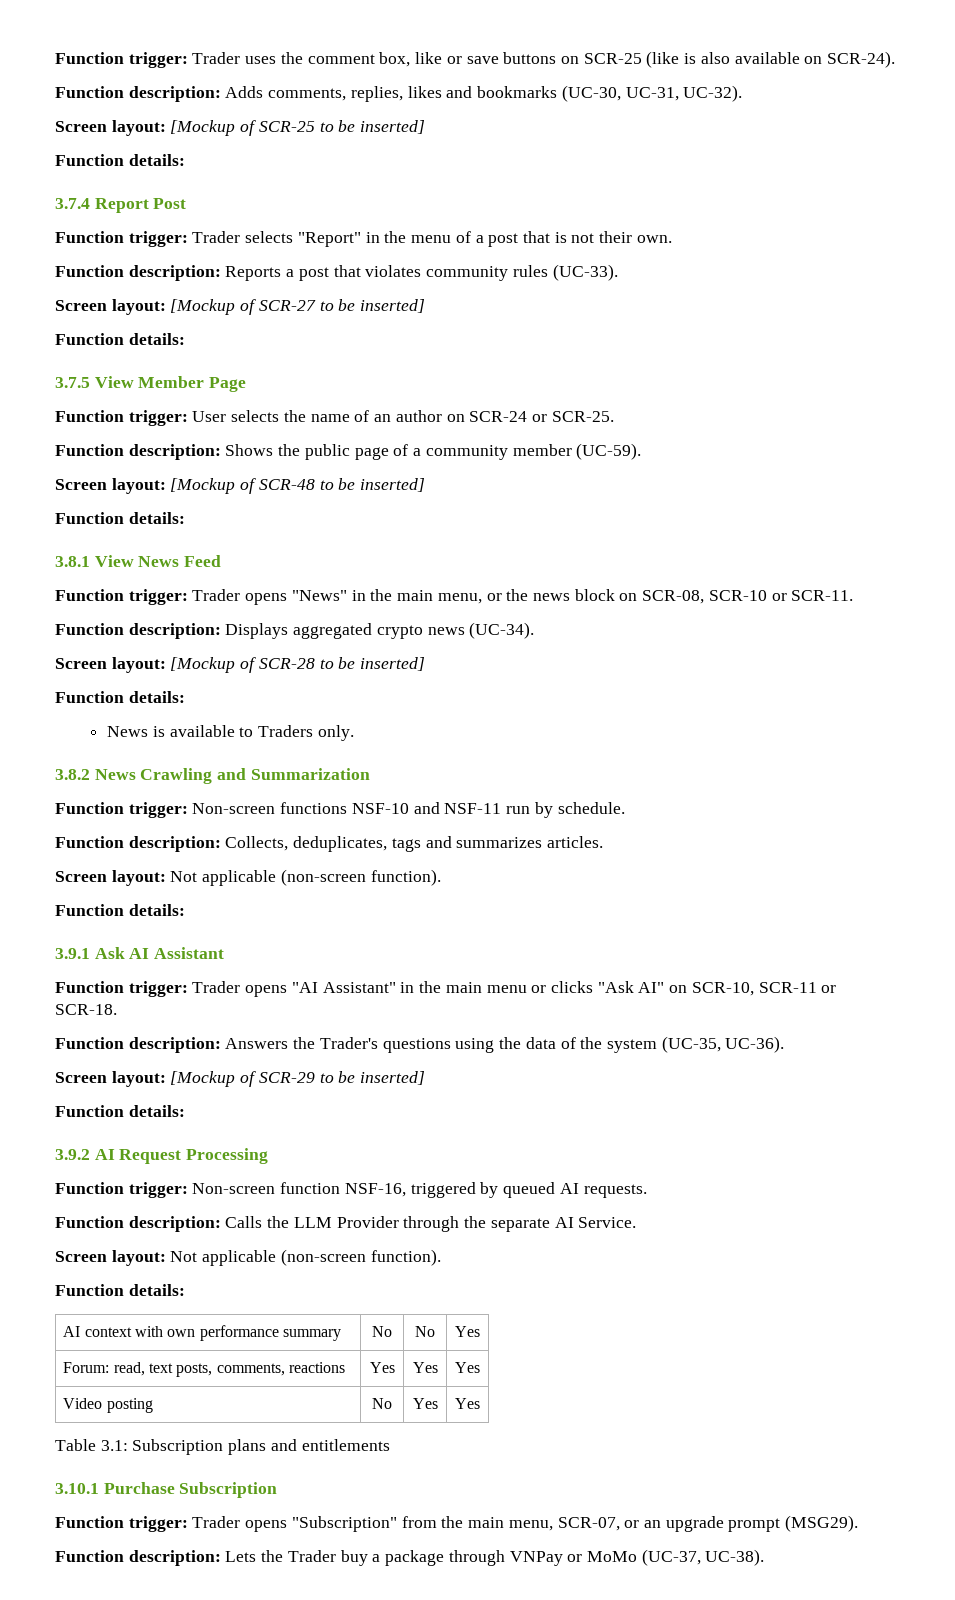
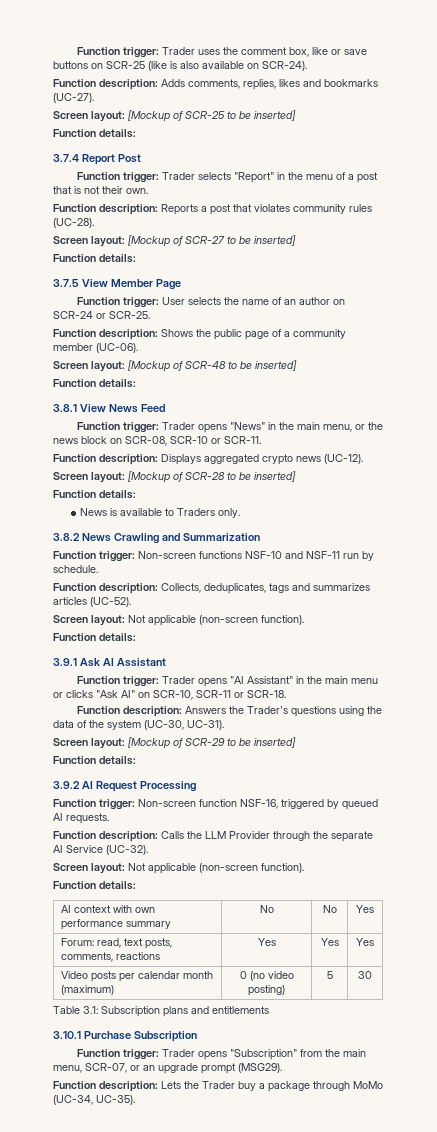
[561,85,743,102] (UC-30, UC-31, UC-32). -> [53,93,94,103] (UC-27).
[552,264,618,281] (UC-33). -> [53,218,94,228] (UC-28).
[576,443,642,460] (UC-59). -> [96,343,138,353] (UC-06).
[469,622,535,639] (UC-34). -> [324,454,363,464] (UC-12).
[547,836,604,848] articles. -> [53,597,131,607] articles (UC-52).
[661,1036,785,1053] (UC-35, UC-36). -> [144,720,224,730] (UC-30, UC-31).
[578,1217,637,1228] Service. -> [66,845,148,855] Service (UC-32).
[106,1398,153,1413] [372,1398,392,1409] [412,1398,438,1409] [455,1398,480,1409] posting | No | Yes | Yes -> [91,971,214,982] [61,985,115,995] [239,971,294,981] [248,985,285,996] [326,971,333,979] [358,971,372,979] posts per calendar month (maximum) | 0 (no video posting) | 5 | 30
[509,1549,765,1566] VNPay or MoMo (UC-37, UC-38). -> [353,1081,383,1089] [53,1095,135,1105] MoMo (UC-34, UC-35).

